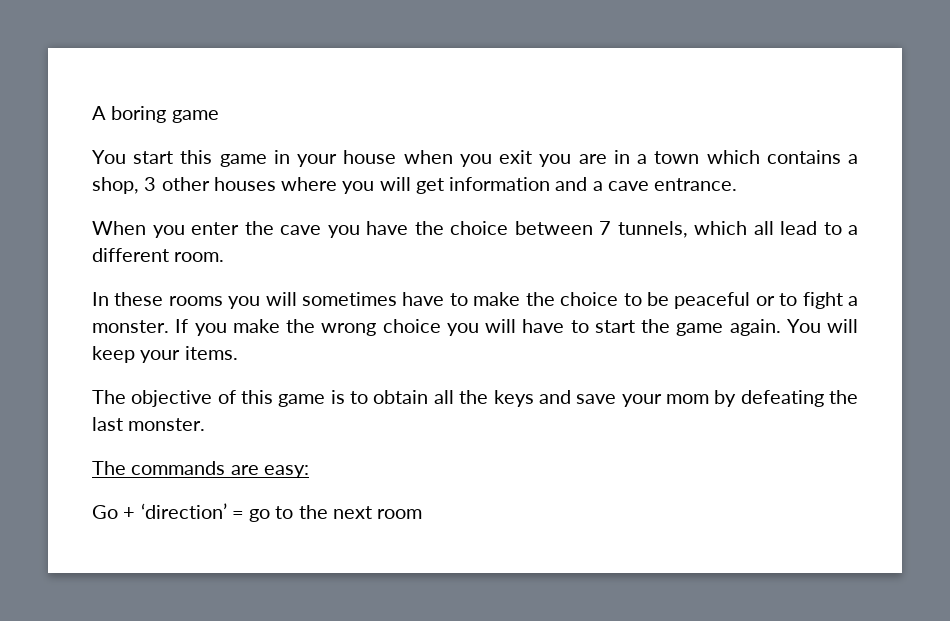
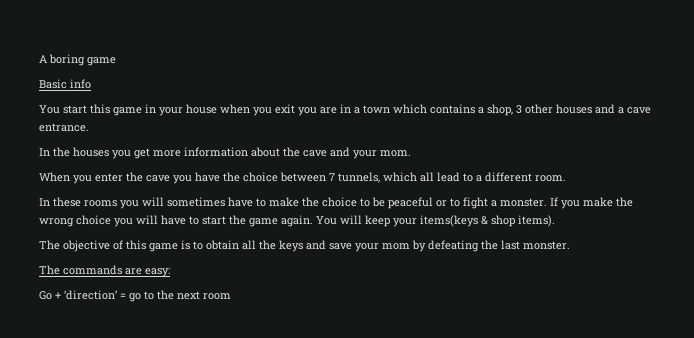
(219, 116) none -> [39,79,91,89] // Basic info
[281,177,551,194] where you will get information -> (592, 109) none
(738, 184) none -> [39,147,411,159] // In the houses you get more information about the cave and your mom.
[184,346,238,360] items. -> [420,215,555,227] items(keys & shop items).

